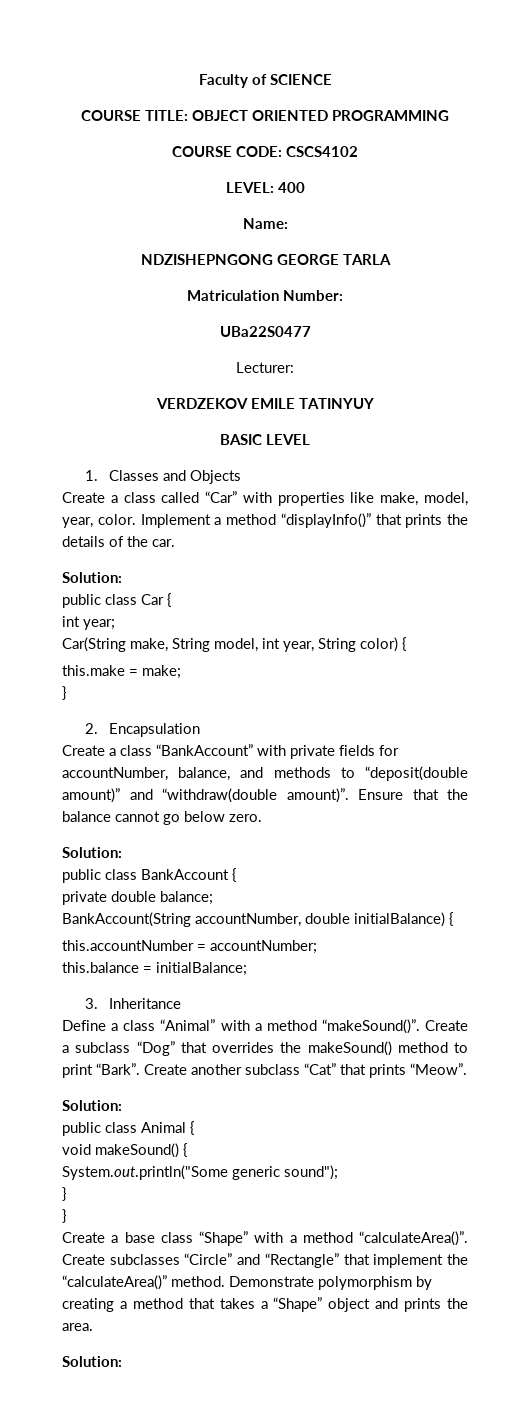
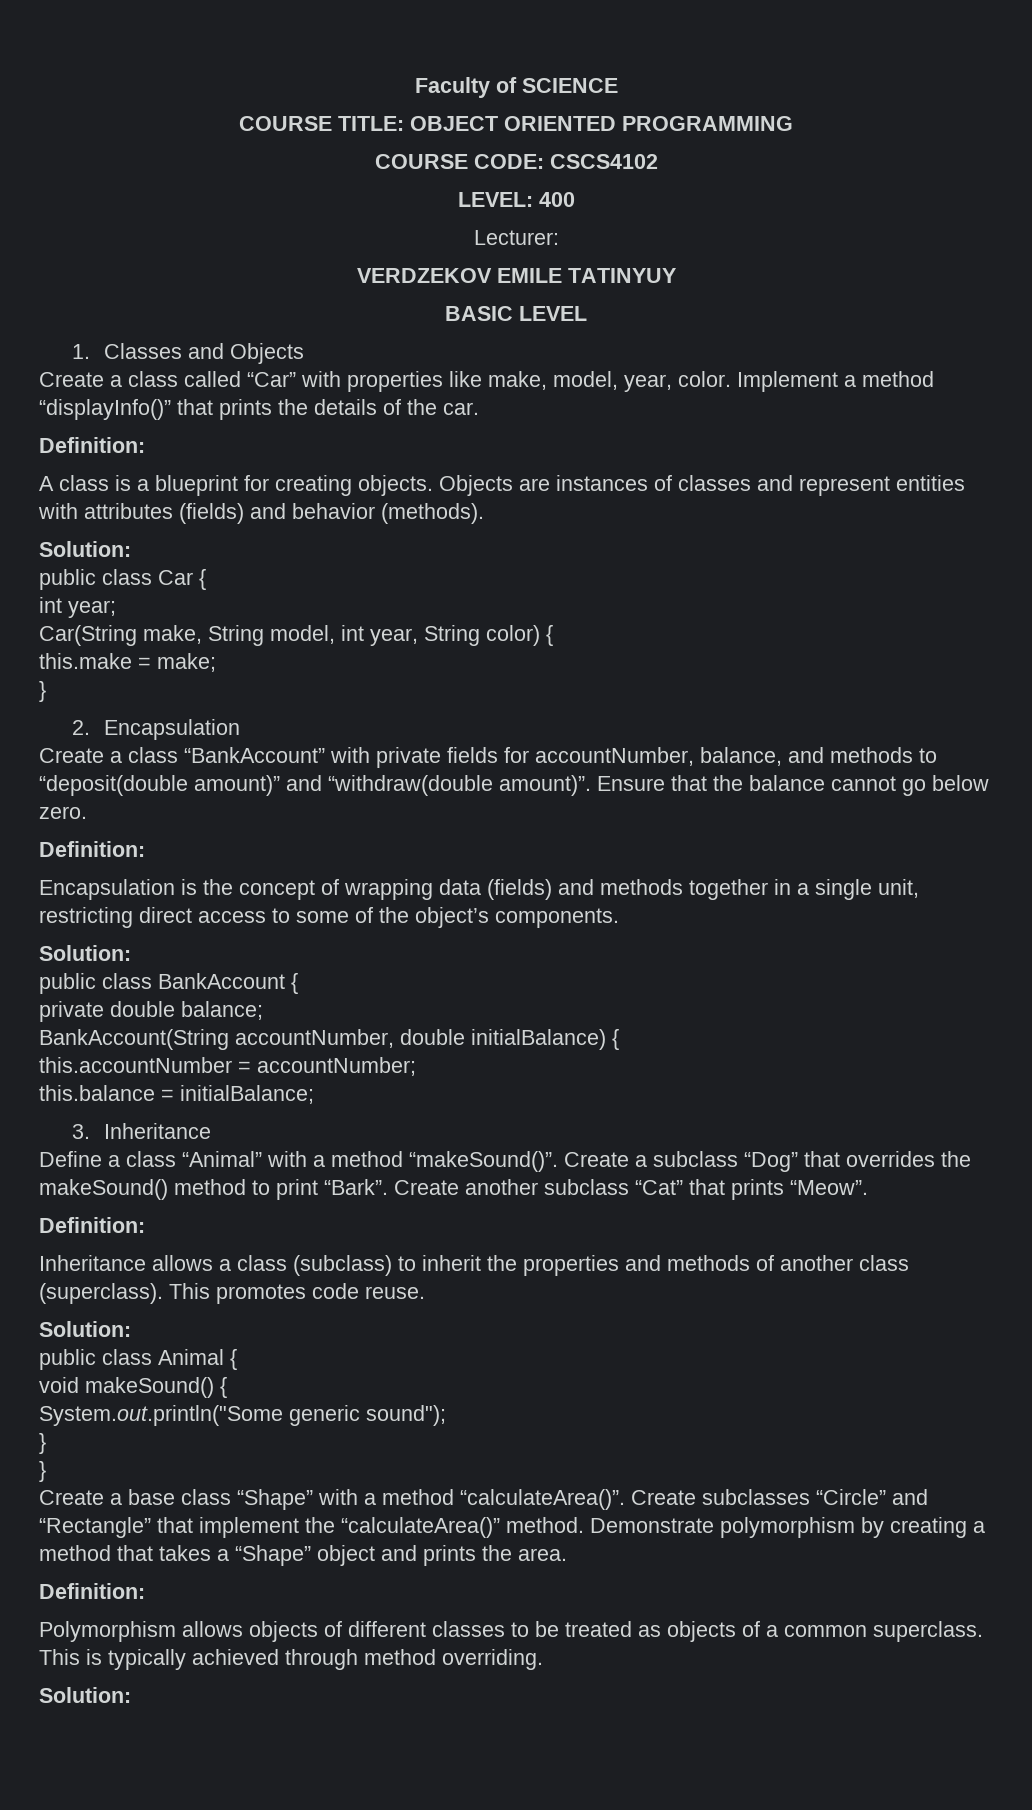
[242,218,288,229] [140,254,391,265] [187,290,343,301] [219,326,311,337] // Name: // NDZISHEPNGONG GEORGE TARLA // Matriculation Number: // UBa22S0477 -> (575, 199) none
(175, 543) none -> [39,437,145,453] [39,475,965,496] [38,503,484,524] // Definition: // A class is a blueprint for creating objects. Objects are instances of classes and represent entities with attributes (fields) and behavior (methods).
(262, 818) none -> [39,841,145,857] [39,879,919,900] [39,907,619,928] // Definition: // Encapsulation is the concept of wrapping data (fields) and methods together in a single unit, restricting direct access to some of the object’s components.
(467, 1069) none -> [39,1217,145,1233] [39,1255,909,1276] [39,1283,425,1304] // Definition: // Inheritance allows a class (subclass) to inherit the properties and methods of another class (superclass). This promotes code reuse.
(93, 1327) none -> [39,1583,145,1599] [39,1621,983,1642] [39,1649,543,1670] // Definition: // Polymorphism allows objects of different classes to be treated as objects of a common superclass. This is typically achieved through method overriding.

